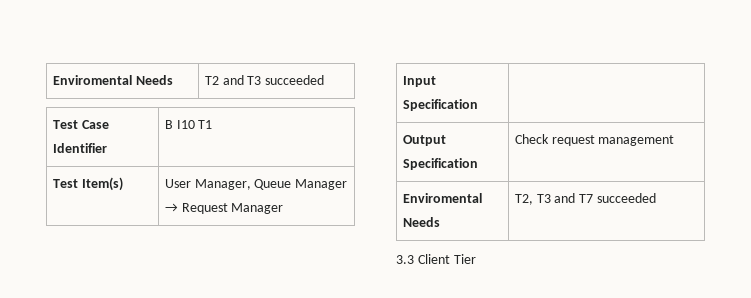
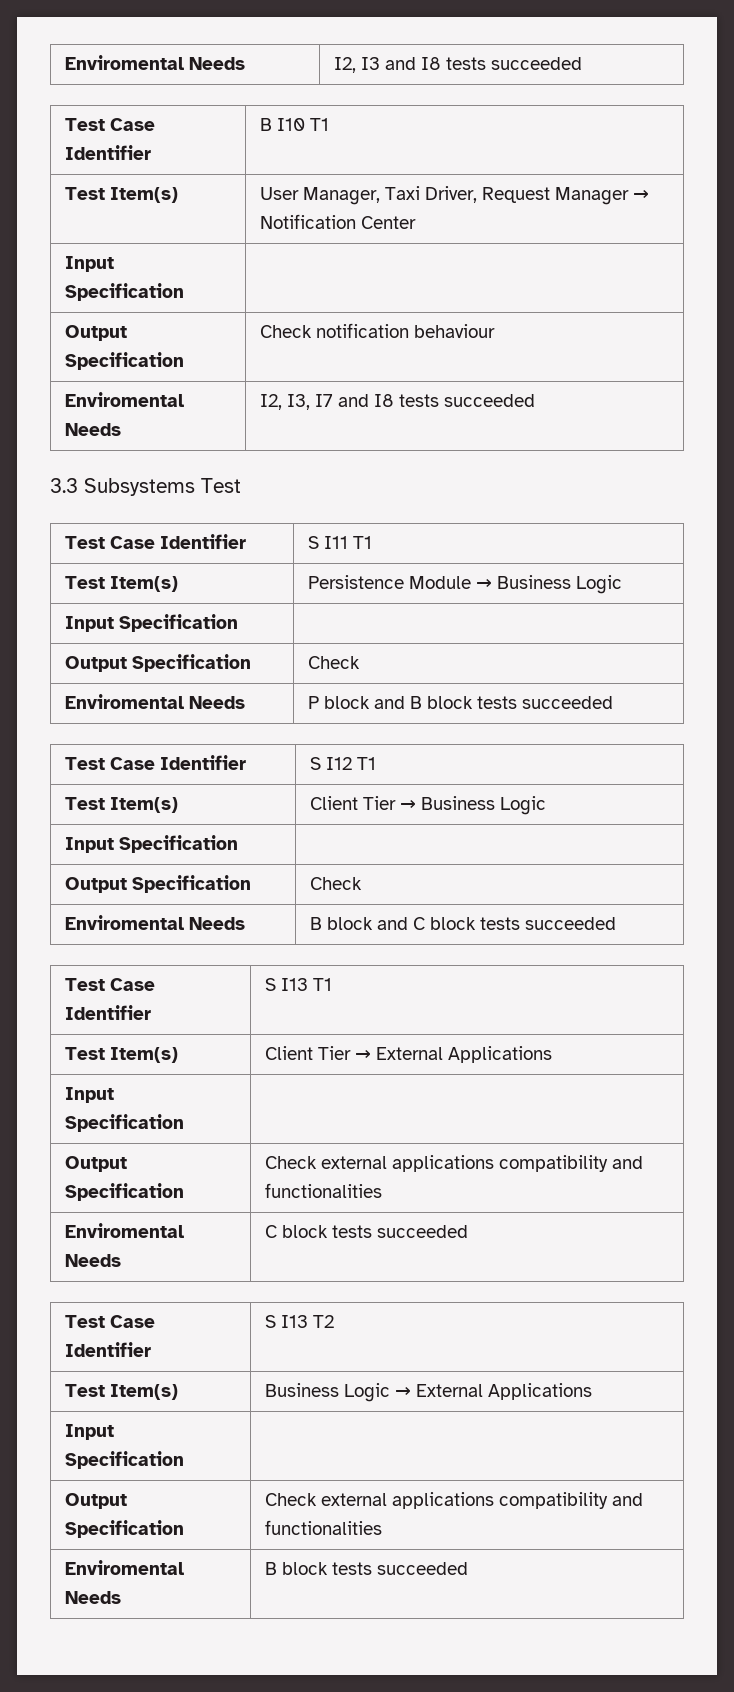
[52,75,173,85] [204,75,262,85] Enviromental Needs | T2 and T3 -> [65,55,246,70] [334,57,487,73] Enviromental Needs | I2, I3 and I8 tests
[254,179,348,190] [164,203,284,214] [402,76,436,87] [402,99,478,111] [402,135,446,146] [402,158,478,170] [514,134,675,146] [402,193,482,203] [402,217,440,227] [514,193,657,205] [396,254,476,264] Queue Manager → Request Manager // Input Specification | // Output Specification | Check request management // Enviromental Needs | T2, T3 and T7 succeeded // 3.3 Client Tier -> [385,186,650,205] [260,214,417,229] [65,256,115,272] [65,283,185,301] [65,325,128,341] [65,352,185,370] [260,323,496,338] [65,392,185,407] [65,423,122,436] [260,394,536,410] [50,478,241,496] [65,534,247,549] [308,536,373,549] [65,576,179,592] [308,575,623,594] [65,614,239,632] [65,654,252,672] [308,656,361,669] [65,694,246,709] [308,696,614,709] [65,755,247,770] [310,757,377,770] [65,797,179,813] [310,796,547,815] [65,835,239,853] [65,875,252,893] [310,877,363,890] [65,915,246,930] [310,917,617,930] [65,978,156,991] [65,1005,152,1020] [265,978,333,991] [65,1047,179,1063] [265,1046,553,1063] [65,1087,115,1103] [65,1114,185,1132] [65,1156,128,1172] [65,1183,185,1201] [265,1155,644,1172] [265,1183,383,1198] [65,1223,185,1238] [65,1254,122,1267] [265,1225,469,1238] [65,1315,156,1328] [65,1342,152,1357] [265,1315,335,1328] [65,1384,179,1400] [265,1383,593,1402] [65,1424,115,1440] [65,1451,185,1469] [65,1493,128,1509] [65,1520,185,1538] [265,1492,644,1509] [265,1520,383,1535] [65,1560,185,1575] [65,1591,122,1604] [265,1562,469,1575] Taxi Driver, Request Manager → Notification Center // Input Specification | // Output Specification | Check notification behaviour // Enviromental Needs | I2, I3, I7 and I8 tests succeeded // 3.3 Subsystems Test // Test Case Identifier | S I11 T1 // Test Item(s) | Persistence Module → Business Logic // Input Specification | // Output Specification | Check // Enviromental Needs | P block and B block tests succeeded // Test Case Identifier | S I12 T1 // Test Item(s) | Client Tier → Business Logic // Input Specification | // Output Specification | Check // Enviromental Needs | B block and C block tests succeeded // Test Case Identifier | S I13 T1 // Test Item(s) | Client Tier → External Applications // Input Specification | // Output Specification | Check external applications compatibility and functionalities // Enviromental Needs | C block tests succeeded // Test Case Identifier | S I13 T2 // Test Item(s) | Business Logic → External Applications // Input Specification | // Output Specification | Check external applications compatibility and functionalities // Enviromental Needs | B block tests succeeded

